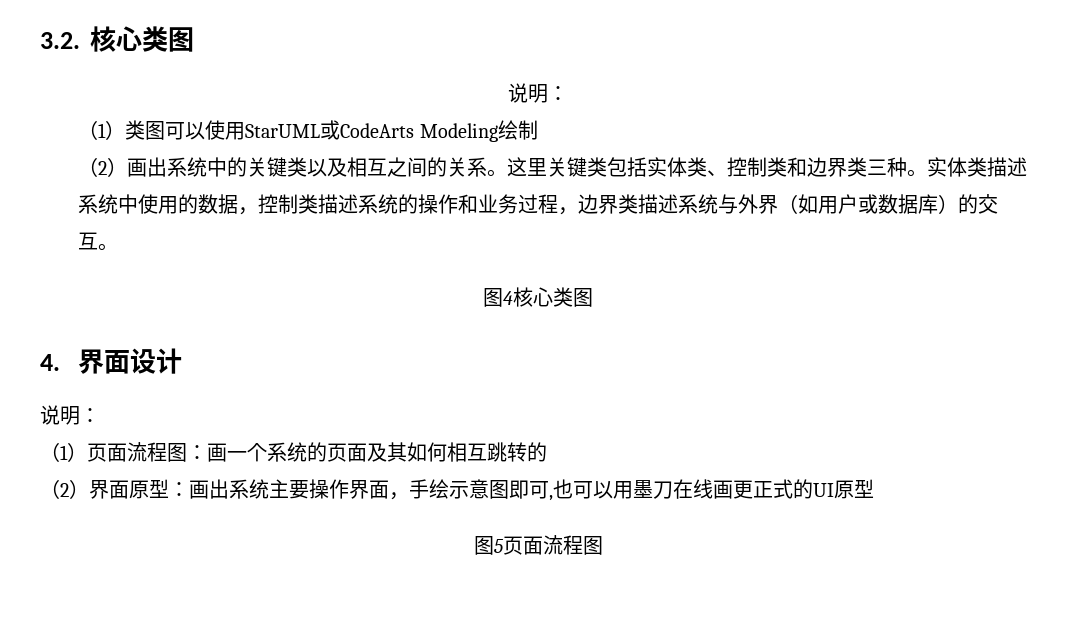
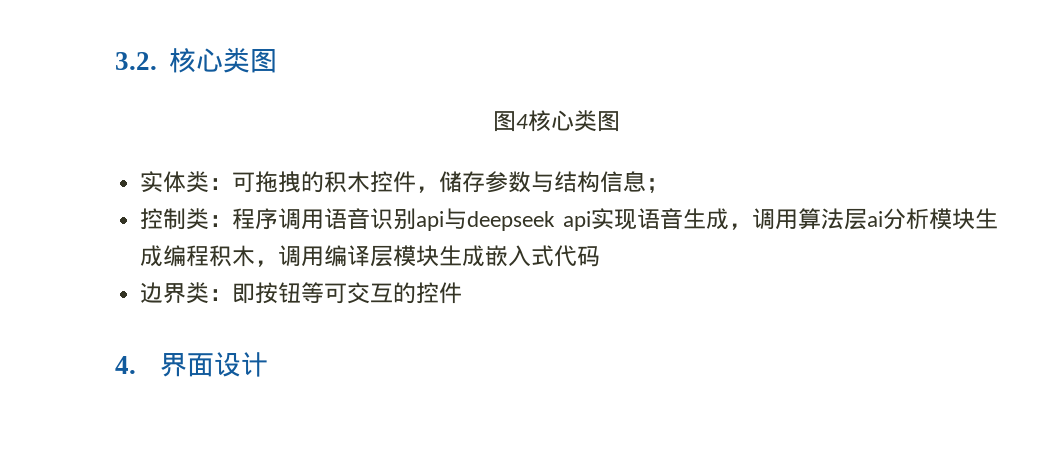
[508,83,568,103] [78,120,538,142] [78,157,1028,177] [78,194,999,215] [78,232,119,251] [483,287,593,307] [40,348,183,374] [40,405,100,425] [40,442,547,462] [40,479,874,501] [473,535,603,555] 说明： // （1）类图可以使用StarUML或CodeArts Modeling绘制 // （2）画出系统中的关键类以及相互之间的关系。这里关键类包括实体类、控制类和边界类三种。实体类描述系统中使用的数据，控制类描述系统的操作和业务过程，边界类描述系统与外界（如用户或数据库）的交互。 // 图4核心类图 // 4.界面设计 // 说明： // （1）页面流程图：画一个系统的页面及其如何相互跳转的 // （2）界面原型：画出系统主要操作界面，手绘示意图即可,也可以用墨刀在线画更正式的UI原型 // 图5页面流程图 -> [493,110,620,132] [140,171,670,193] [140,208,998,231] [140,245,601,267] [140,282,463,304] [115,352,268,377] 图4核心类图 // 实体类：可拖拽的积木控件，储存参数与结构信息； // 控制类：程序调用语音识别api与deepseek api实现语音生成，调用算法层ai分析模块生成编程积木，调用编译层模块生成嵌入式代码 // 边界类：即按钮等可交互的控件 // 4.界面设计

